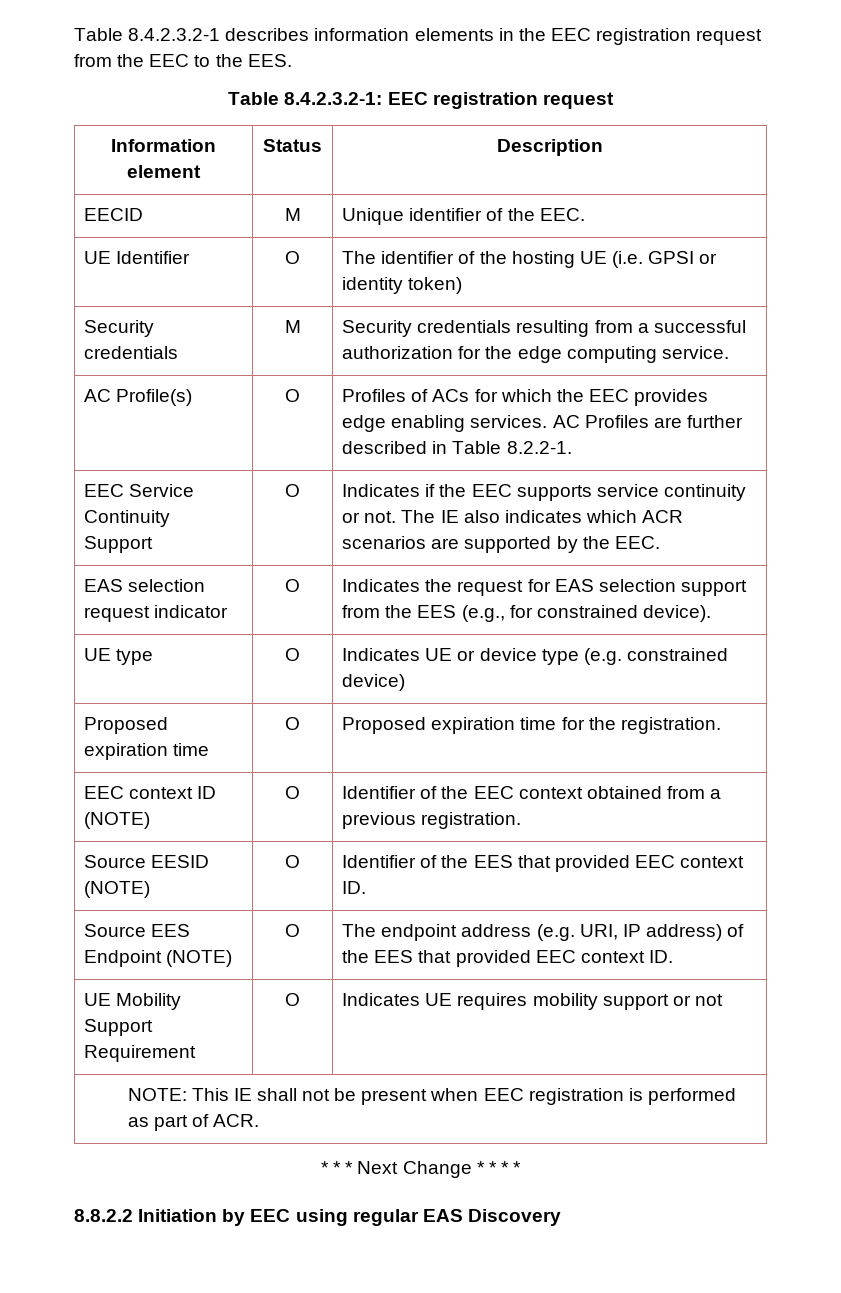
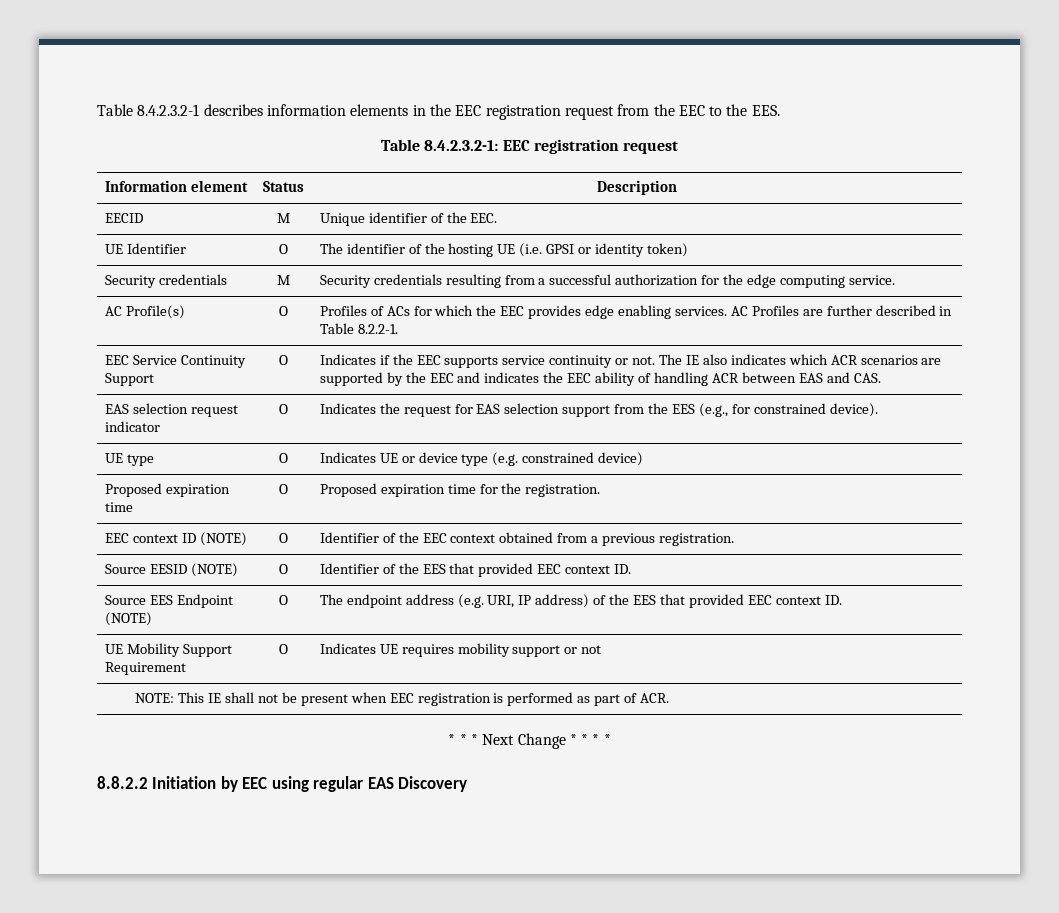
[614,536,660,549] EEC. -> [429,372,881,386] EEC and indicates the EEC ability of handling ACR between EAS and CAS.

